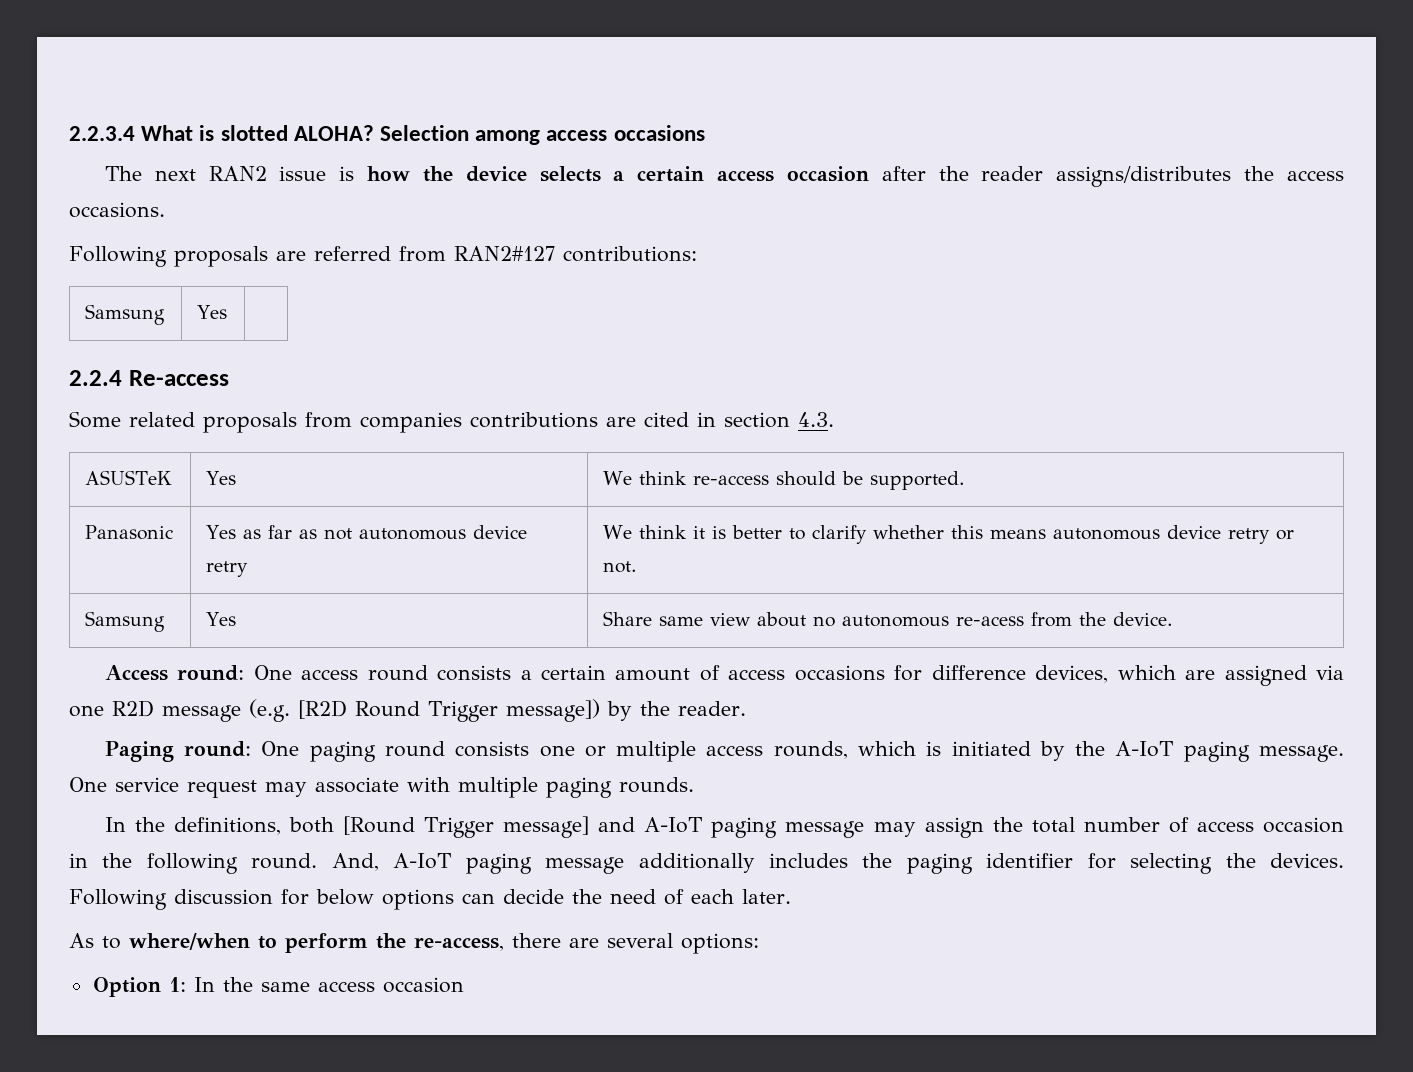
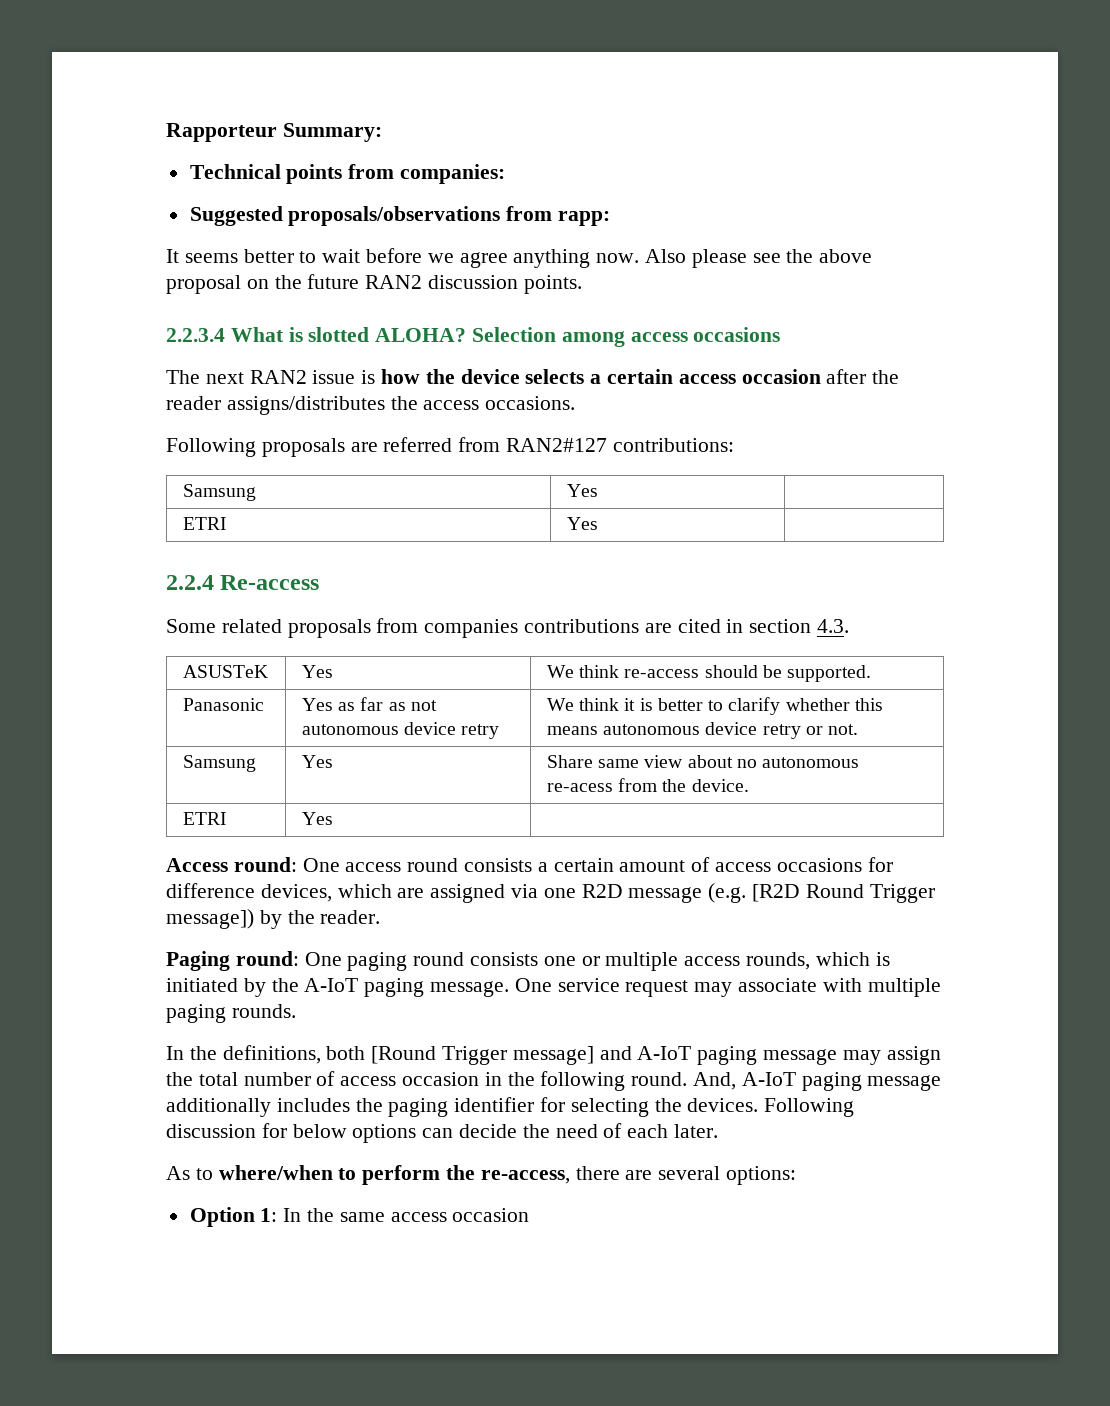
(69, 133) none -> [166,123,382,142] [189,164,506,184] [189,206,611,226] [166,248,873,268] [166,274,582,294] Rapporteur Summary: // Technical points from companies: // Suggested proposals/observations from rapp: // It seems better to wait before we agree anything now. Also please see the above proposal on the future RAN2 discussion points. //
(228, 312) none -> [182,517,227,530] [566,517,598,530] // ETRI | Yes |
(1174, 619) none -> [182,812,227,825] [301,812,333,825] // ETRI | Yes |

